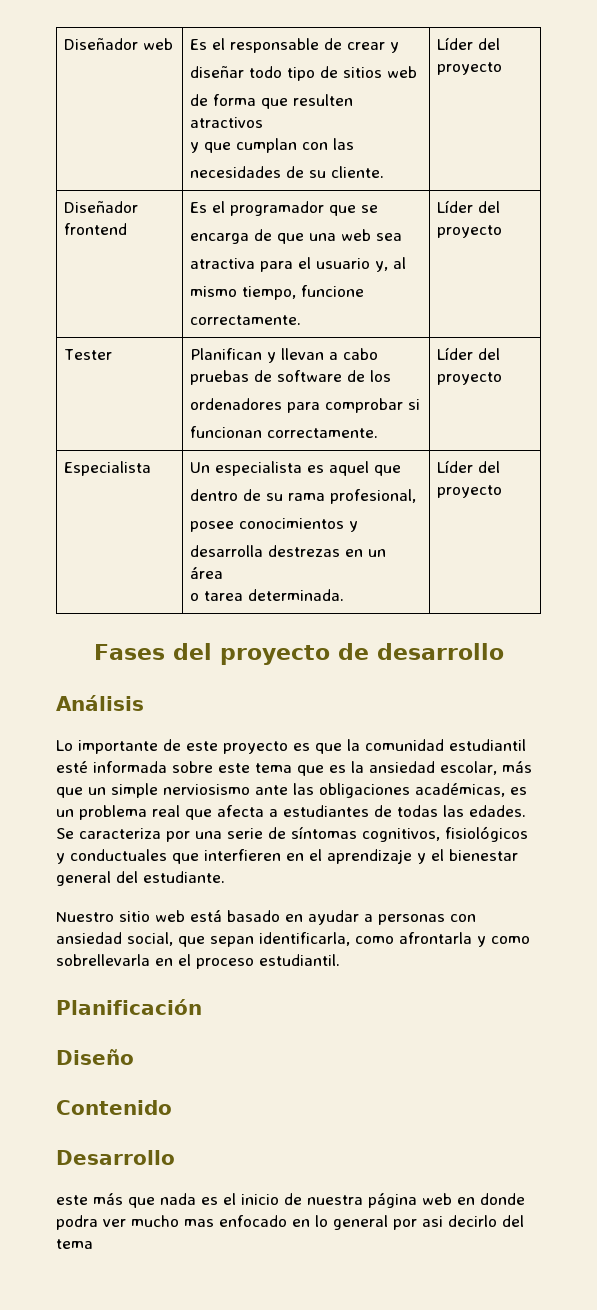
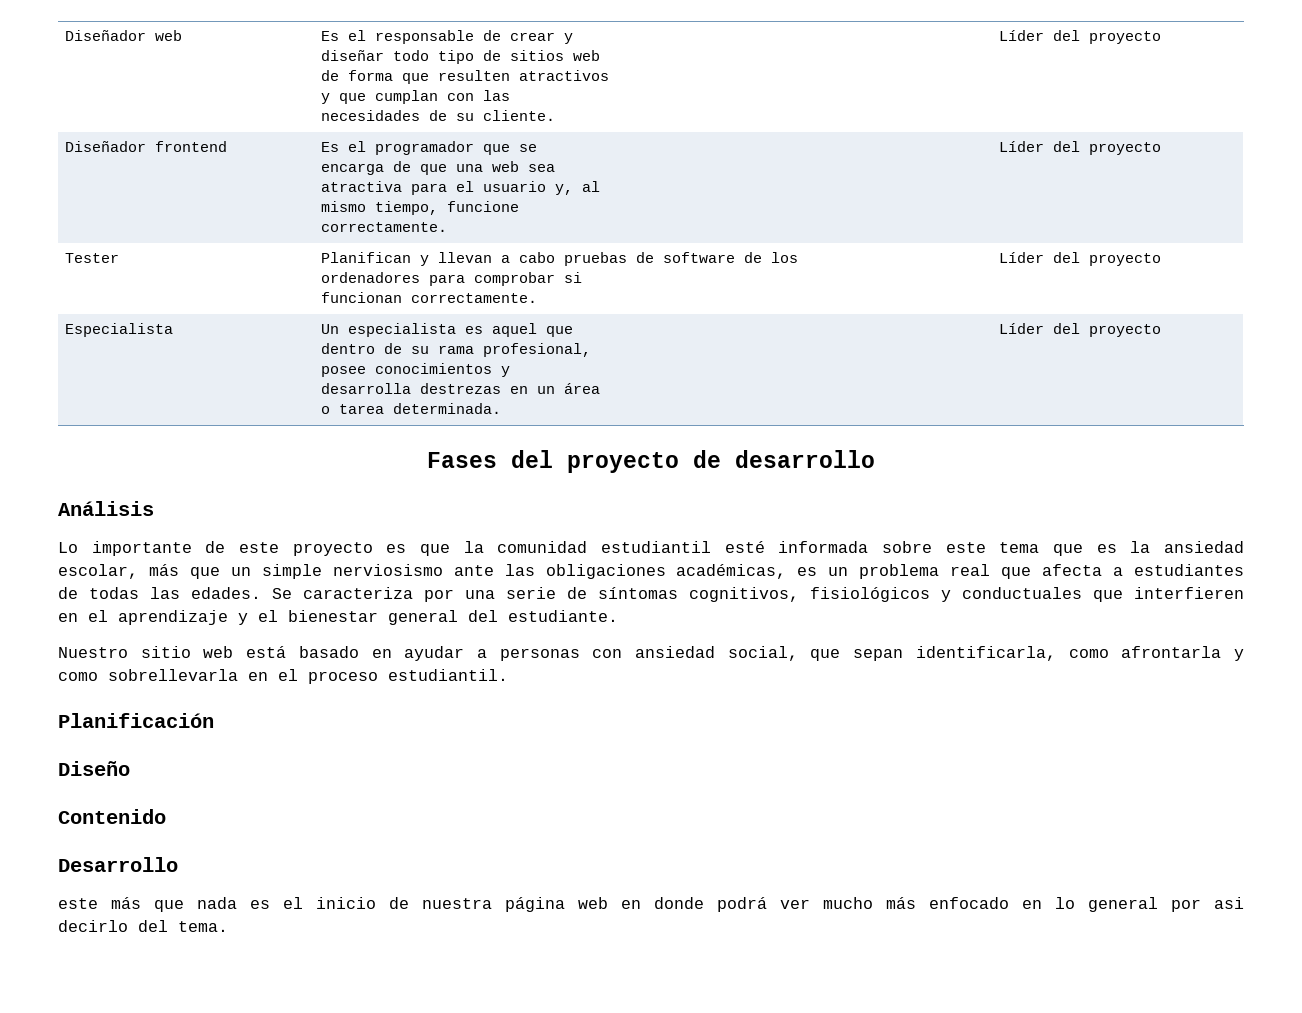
[56,1215,98,1230] podra -> [717,897,767,912] podrá
[184,1219,214,1227] mas -> [886,897,916,909] más
[56,1239,93,1249] tema -> [178,921,228,932] tema.

